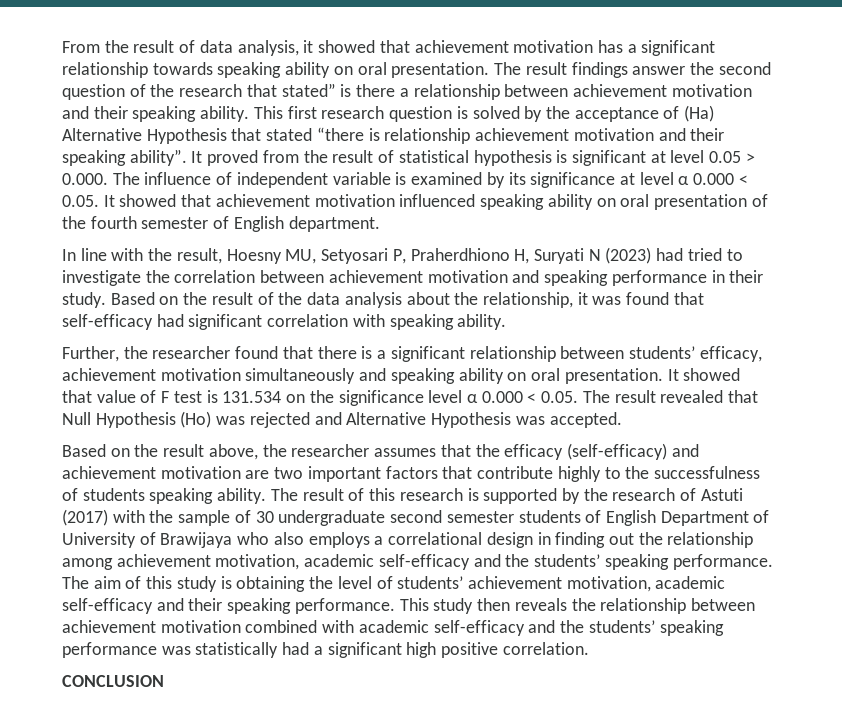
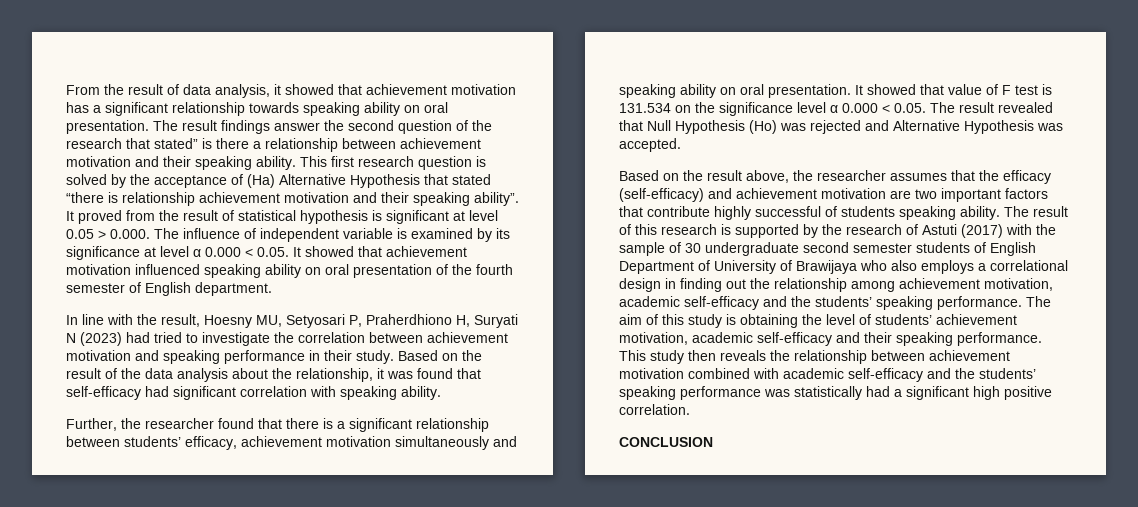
[604,466,760,479] to the successfulness -> [755,206,821,217] successful

